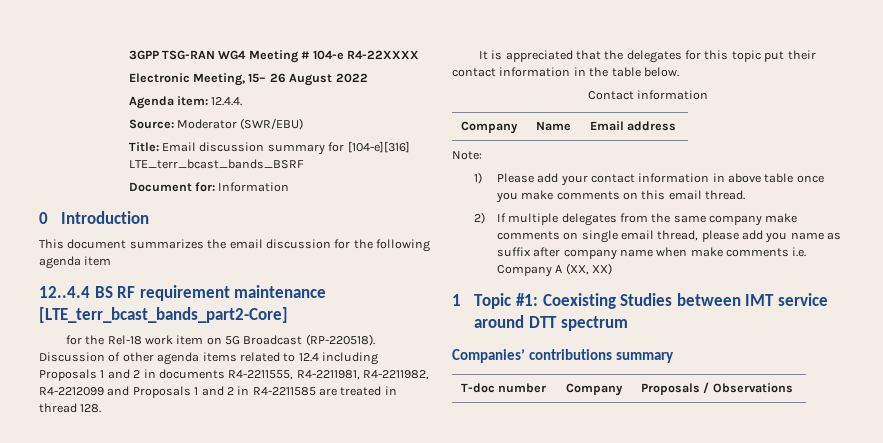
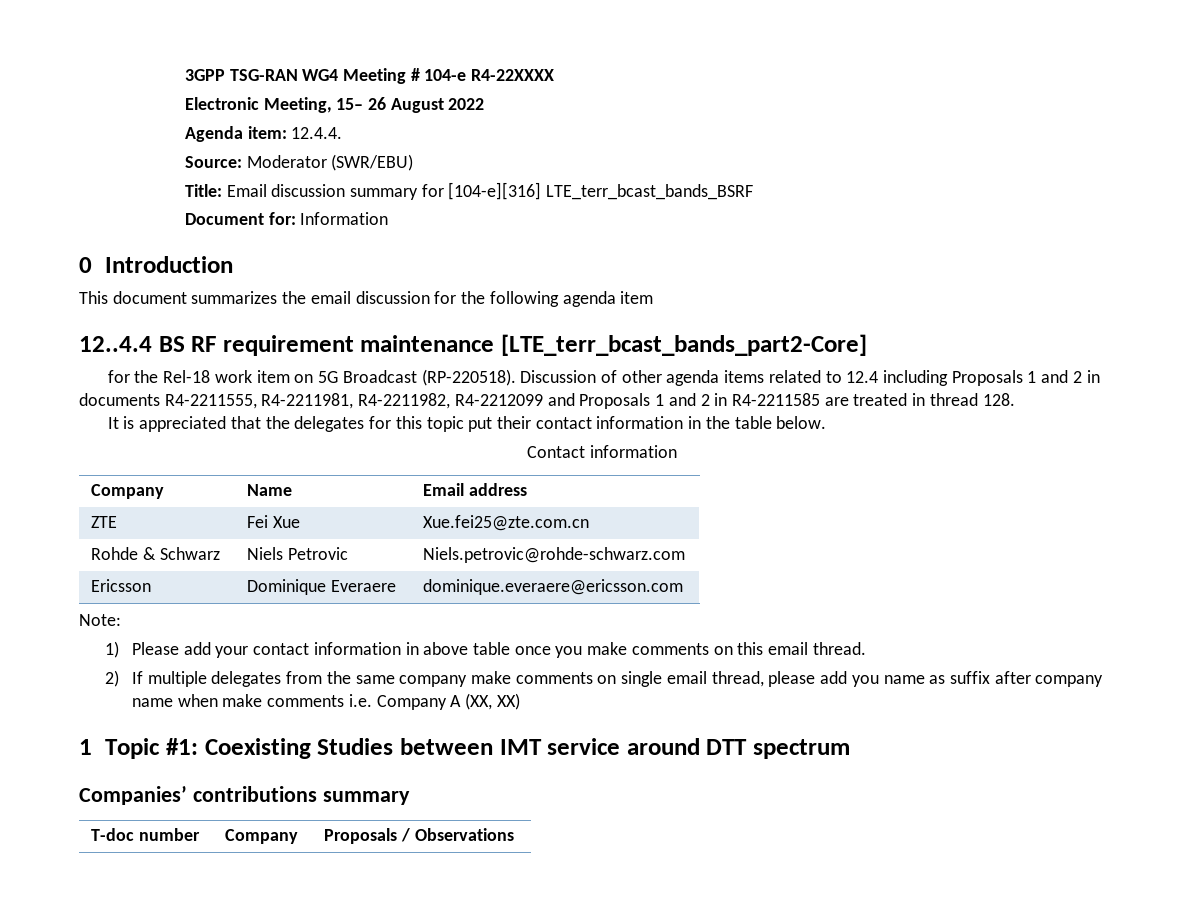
(677, 126) none -> [91,516,118,528] [247,515,301,528] [423,515,590,531] [91,547,220,560] [247,547,349,560] [423,547,686,563] [91,579,152,592] [247,579,397,595] [423,579,684,595] // ZTE | Fei Xue | Xue.fei25@zte.com.cn // Rohde & Schwarz | Niels Petrovic | Niels.petrovic@rohde-schwarz.com // Ericsson | Dominique Everaere | dominique.everaere@ericsson.com

